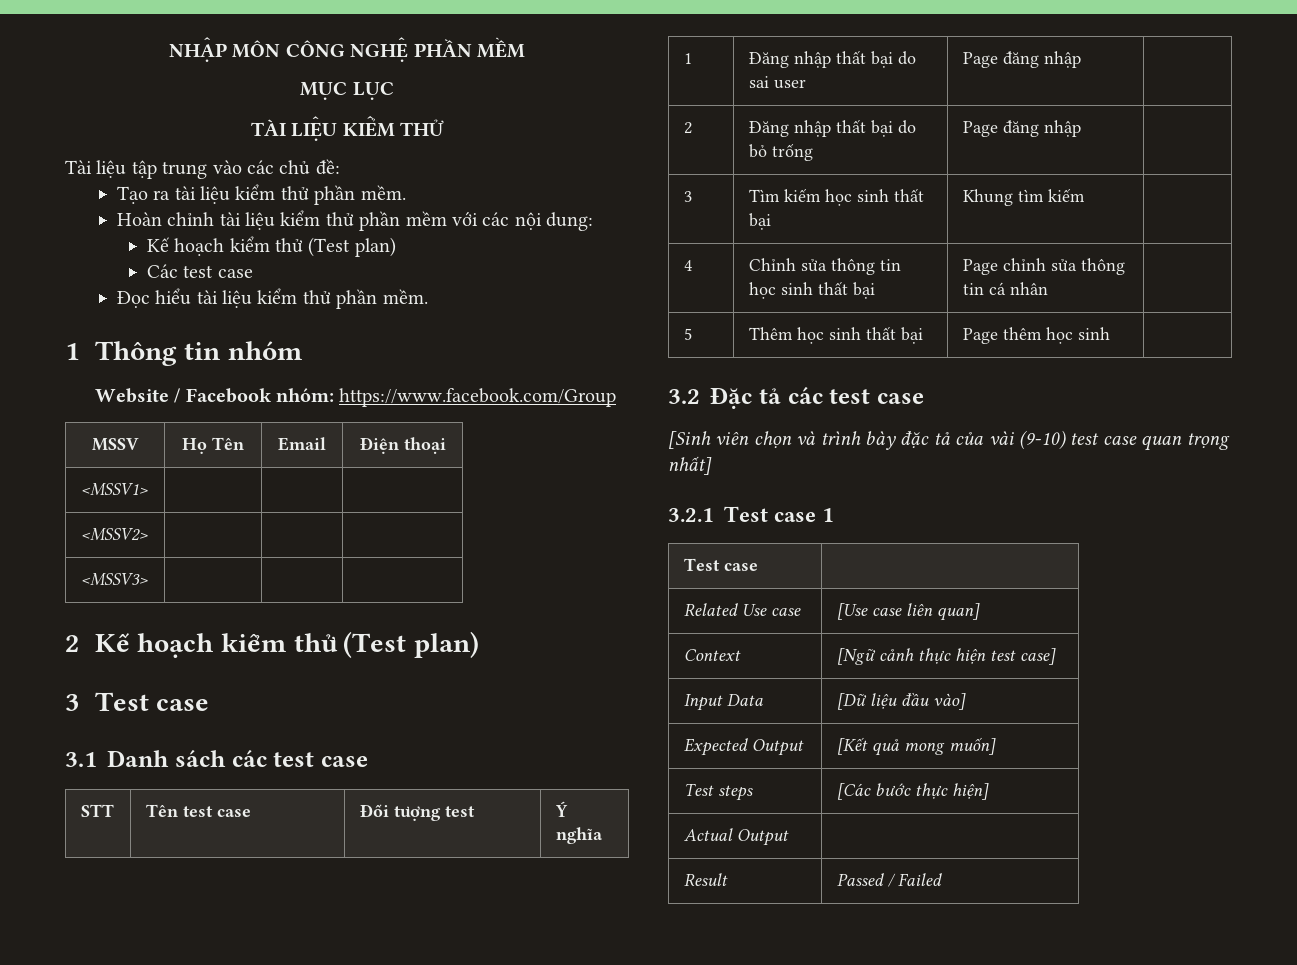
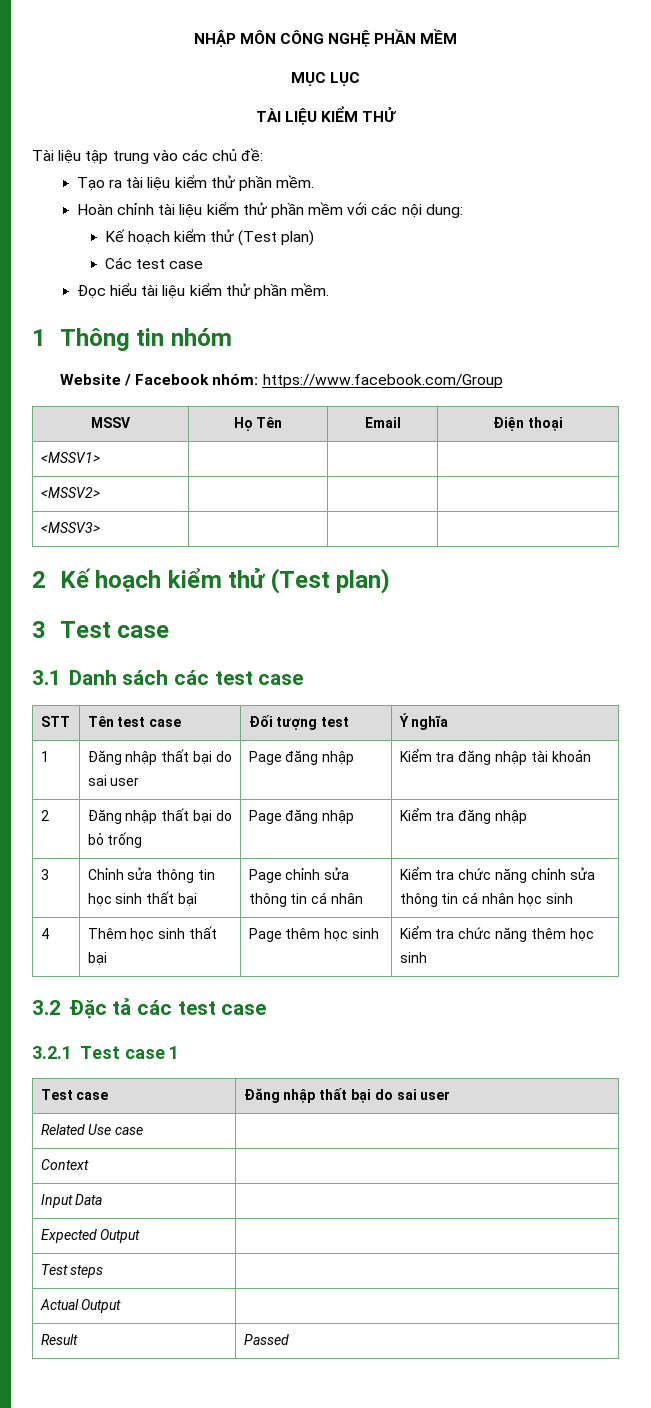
(1081, 59) none -> [399,749,591,765] Kiểm tra đăng nhập tài khoản
[683,191,692,202] [748,189,924,206] [748,213,771,230] [962,189,1085,206] [683,260,692,271] // 3 | Tìm kiếm học sinh thất bại | Khung tìm kiếm | // 4 -> [399,808,527,824] [40,869,49,880] Kiểm tra đăng nhập // 3
[683,328,692,340] // 5 -> [399,867,595,883] [399,892,573,907] [40,928,49,939] Kiểm tra chức năng chỉnh sửa thông tin cá nhân học sinh // 4
(1110, 333) none -> [399,926,594,942] [399,952,427,963] Kiểm tra chức năng thêm học sinh
[668,430,1230,451] [668,456,712,475] // [Sinh viên chọn và trình bày đặc tả của vài (9-10) test case quan trọng nhất] -> (267, 1009) none
[683,603,801,616] [836,603,980,621] [683,649,741,661] [836,648,1056,665] [683,694,763,711] [836,692,966,710] [683,738,804,756] [836,737,996,756] [683,783,753,801] [836,783,989,800] // Related Use case | [Use case liên quan] // Context | [Ngữ cảnh thực hiện test case] // Input Data | [Dữ liệu đầu vào] // Expected Output | [Kết quả mong muốn] // Test steps | [Các bước thực hiện] -> [243,1088,451,1103] [40,1124,144,1135] [40,1159,89,1170] [40,1194,103,1208] [40,1229,141,1243] [40,1264,104,1278] Đăng nhập thất bại do sai user // Related Use case | // Context | // Input Data | // Expected Output | // Test steps |
[887,873,942,887] / Failed -> (289, 1339) none

